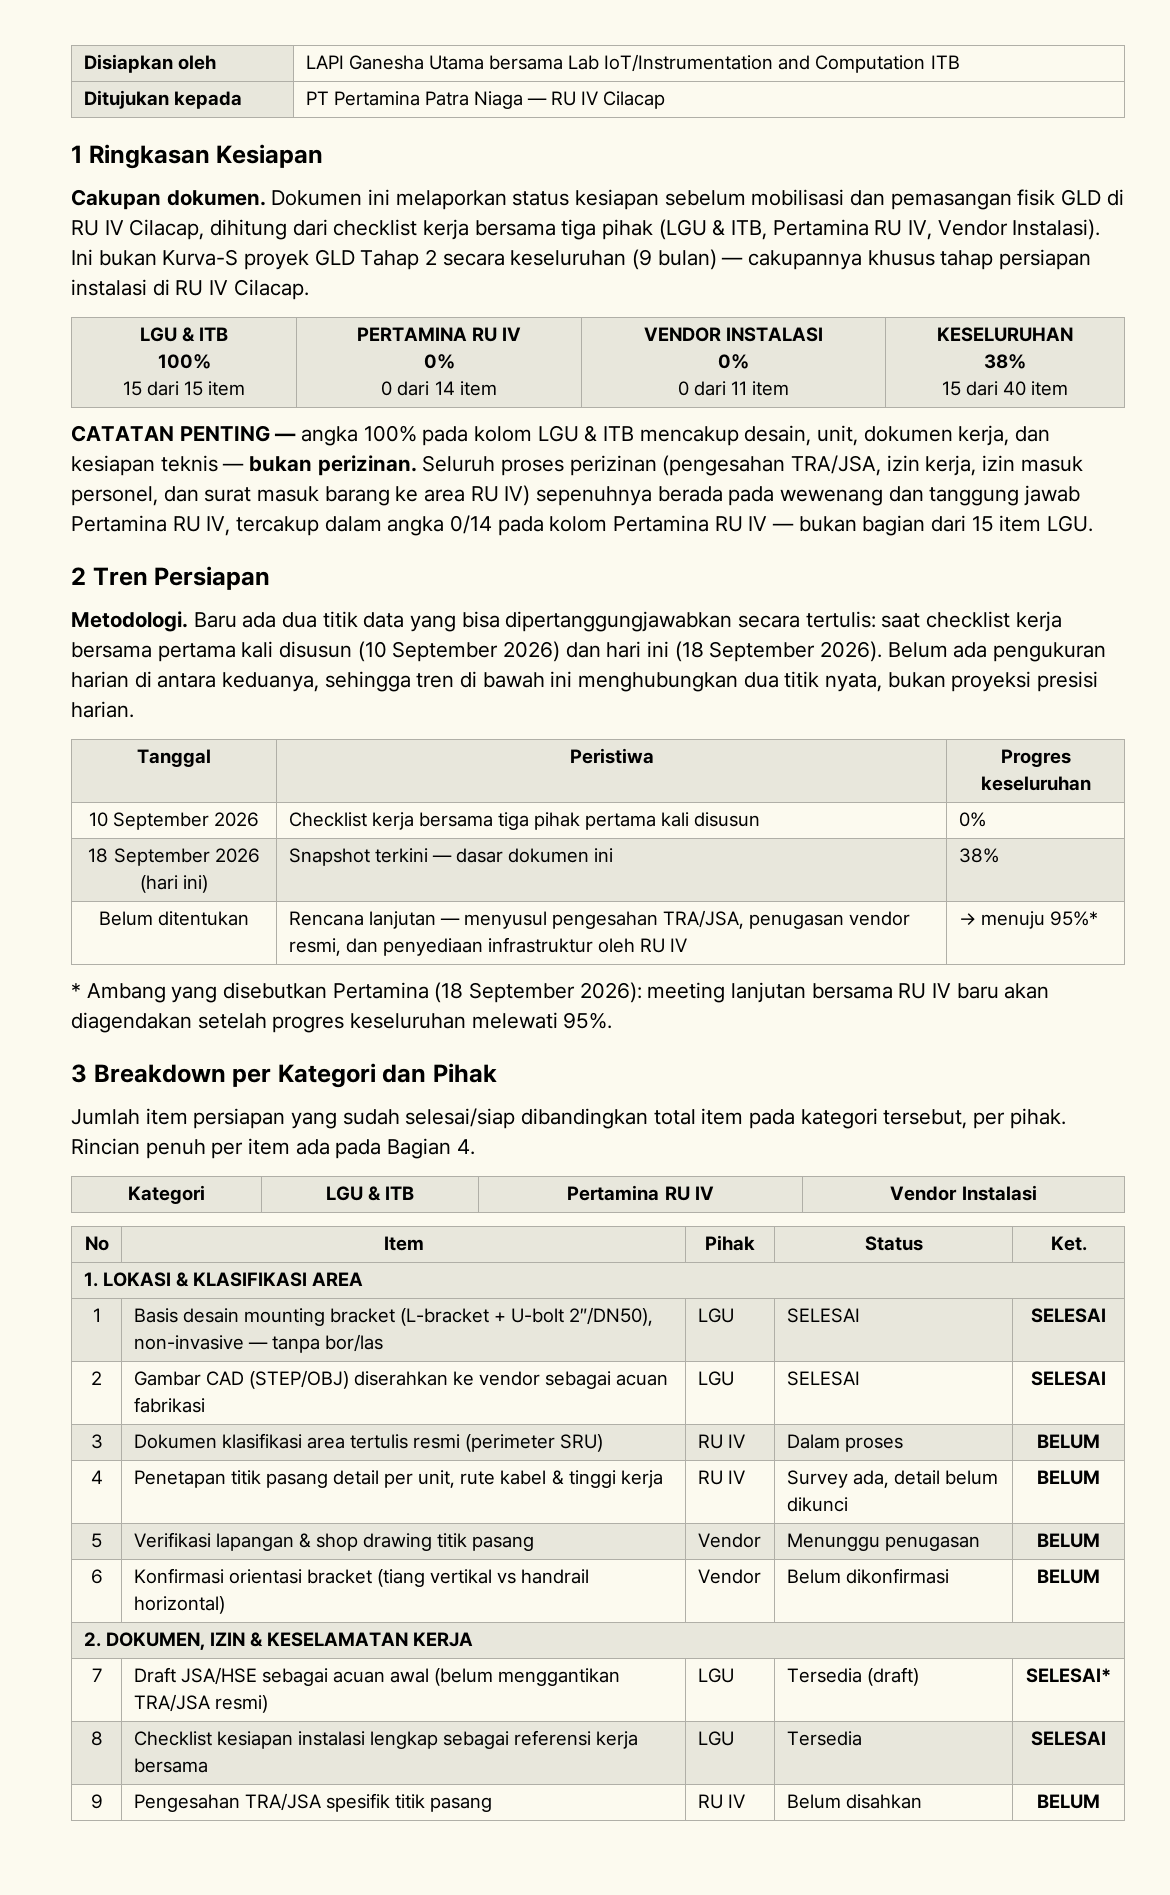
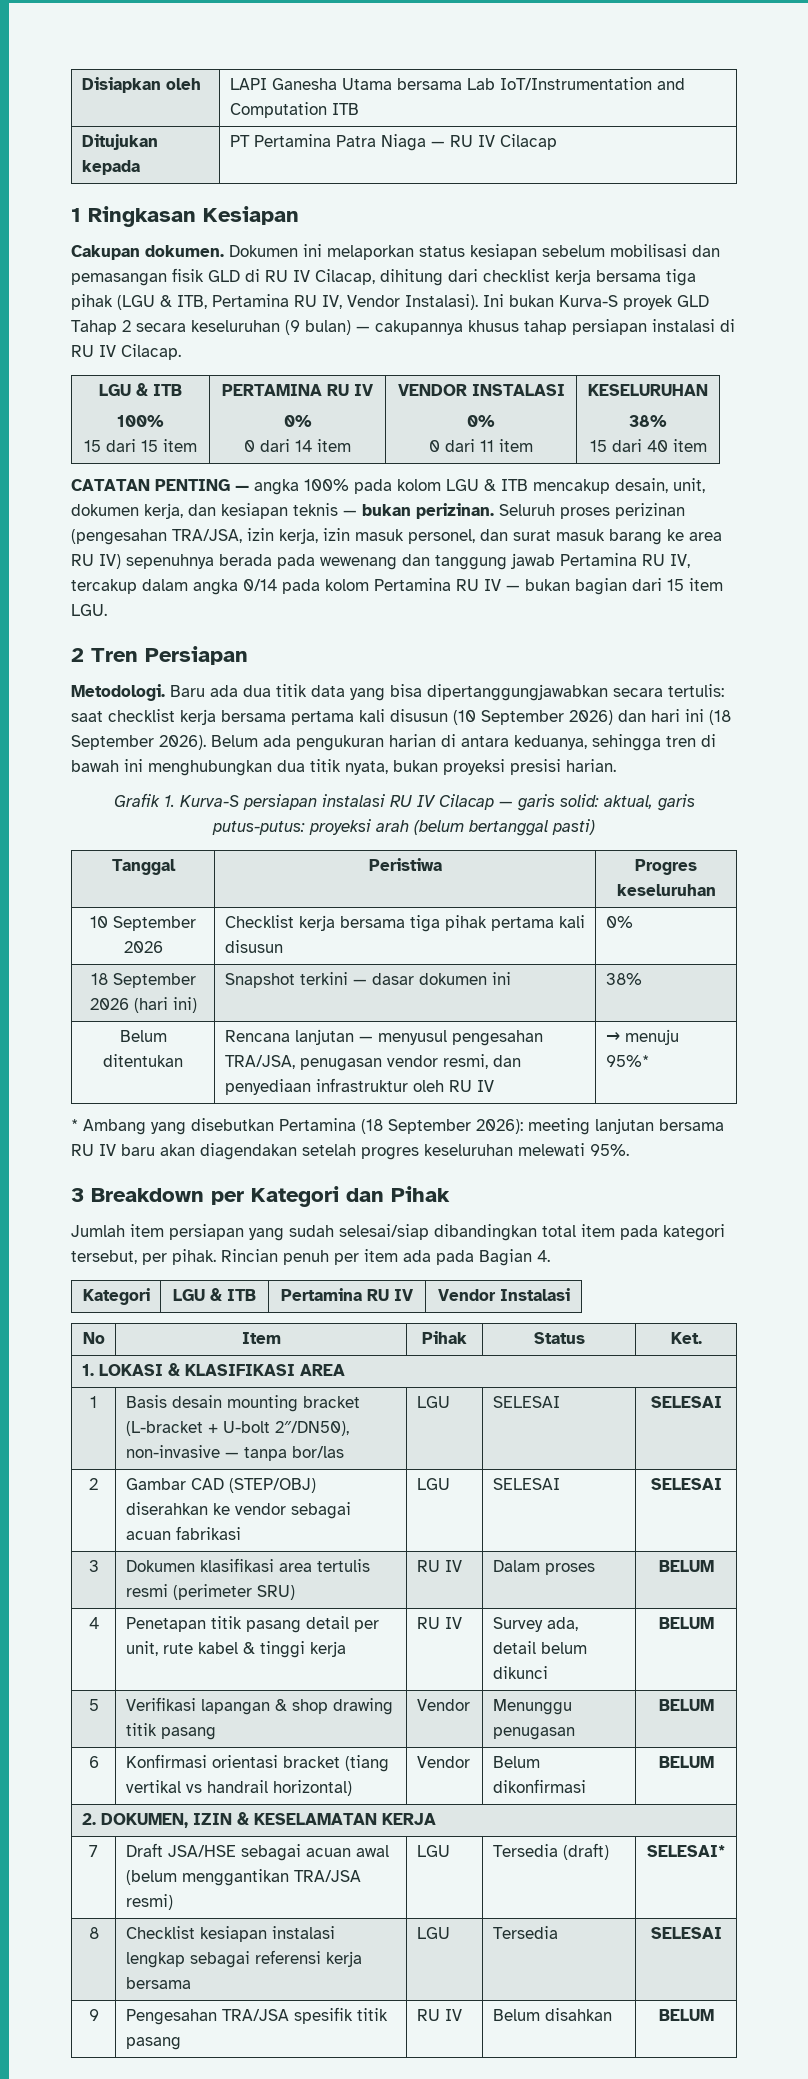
(134, 709) none -> [113,793,695,811] [212,819,595,836] // Grafik 1. Kurva-S persiapan instalasi RU IV Cilacap — garis solid: aktual, garis putus-putus: proyeksi arah (belum bertanggal pasti)

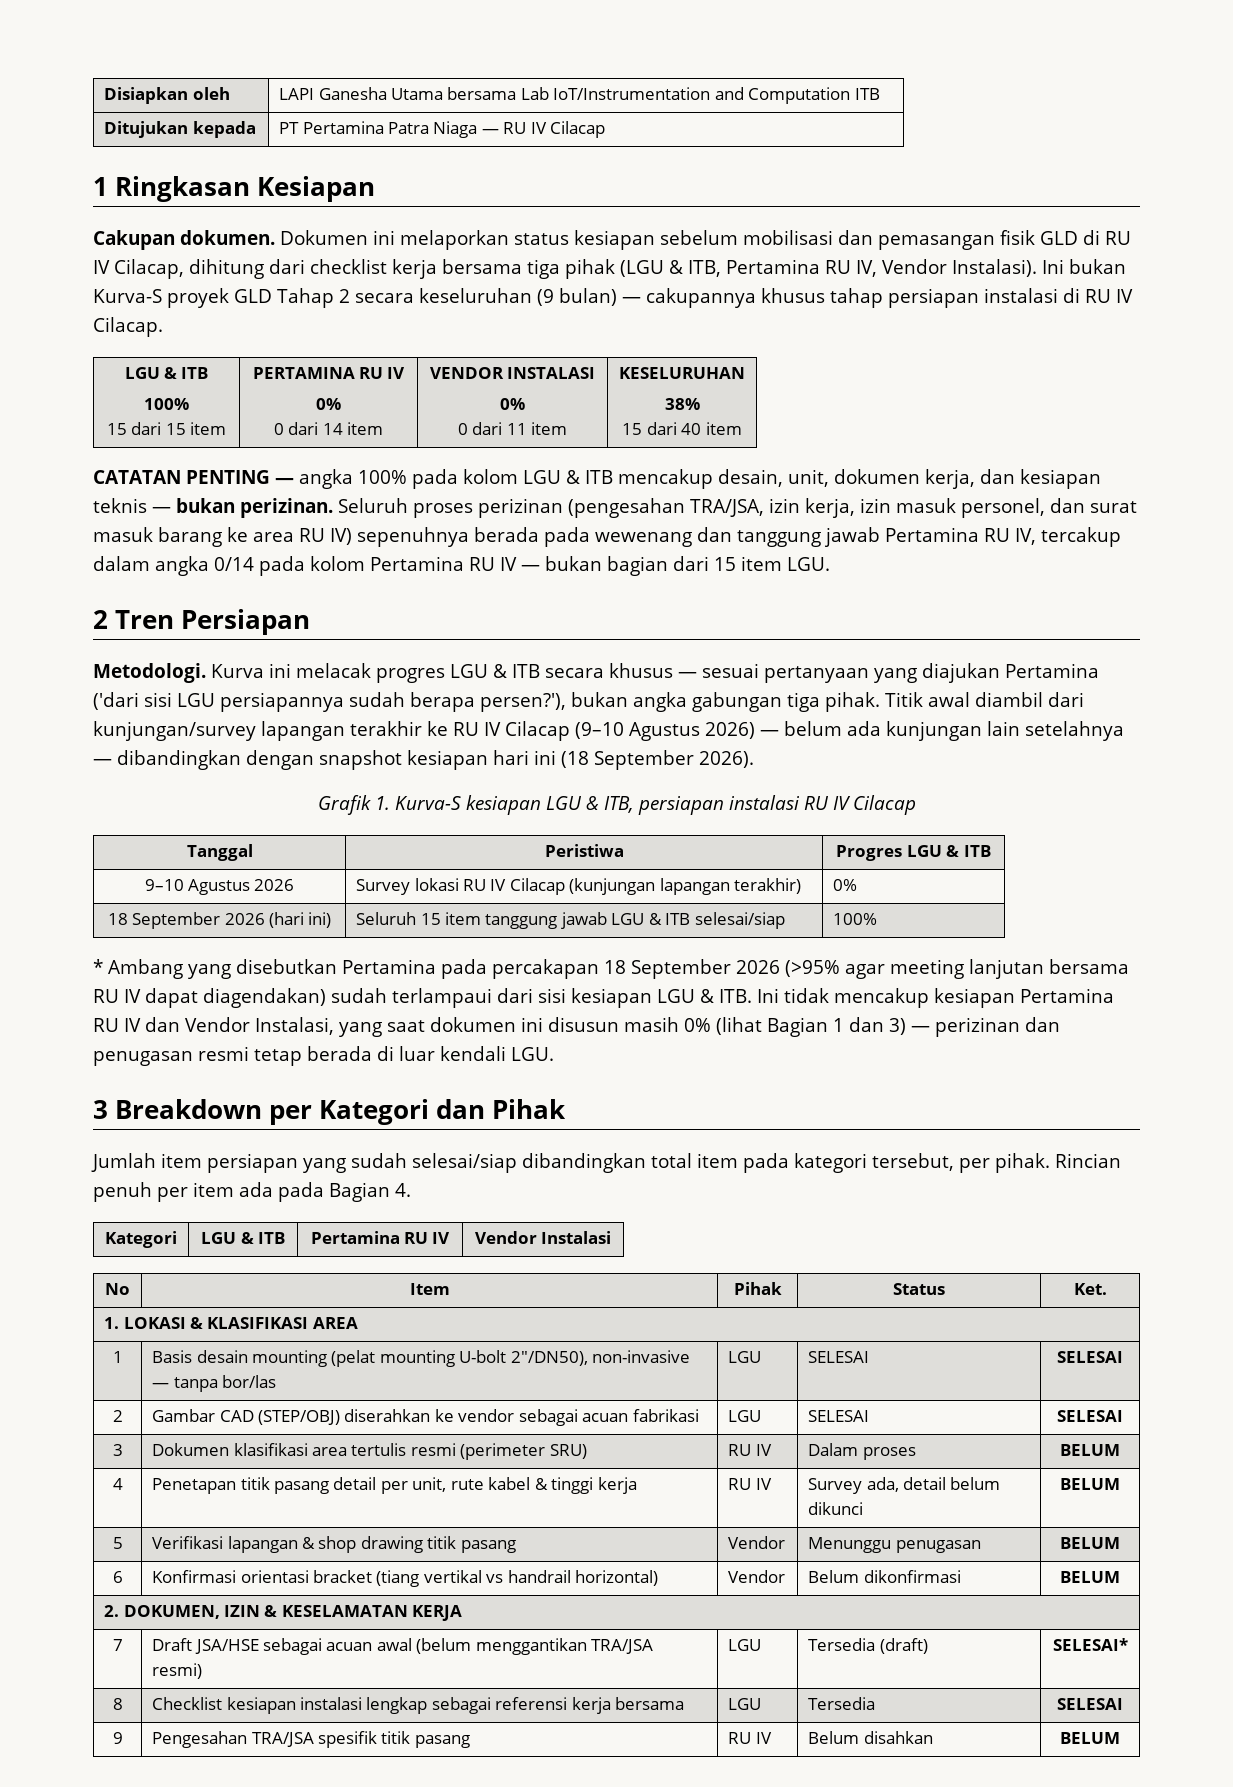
[170,684,724,701] [71,709,646,725] Baru ada dua titik data yang bisa dipertanggungjawabkan secara tertulis: saat checklist kerja bersama pertama kali disusun (10 September 2026) dan -> [211,663,1099,683] [93,692,1084,712] [93,721,1124,741] [93,750,488,770] Kurva ini melacak progres LGU & ITB secara khusus — sesuai pertanyaan yang diajukan Pertamina ('dari sisi LGU persiapannya sudah berapa persen?'), bukan angka gabungan tiga pihak. Titik awal diambil dari kunjungan/survey lapangan terakhir ke RU IV Cilacap (9–10 Agustus 2026) — belum ada kunjungan lain setelahnya — dibandingkan dengan snapshot kesiapan
[211,734,716,751] [71,759,616,776] Belum ada pengukuran harian di antara keduanya, sehingga tren di bawah ini menghubungkan dua titik nyata, bukan proyeksi presisi harian. -> (754, 759) none
(239, 801) none -> [465,795,634,815] kesiapan LGU & ITB,
[498,794,695,811] [212,819,595,836] [111,859,176,875] [368,858,442,871] [635,859,697,875] [616,884,716,896] [90,916,196,931] [123,941,163,953] [224,915,585,932] [224,940,283,953] — garis solid: aktual, garis putus-putus: proyeksi arah (belum bertanggal pasti) // Tanggal | Peristiwa | Progres keseluruhan // 10 September 2026 | Checklist kerja bersama tiga pihak pertama kali disusun -> [186,844,253,861] [544,844,624,857] [836,845,991,861] [144,879,295,895] [356,878,802,895] // Tanggal | Peristiwa | Progres LGU & ITB // 9–10 Agustus 2026 | Survey lokasi RU IV Cilacap (kunjungan lapangan terakhir)
[224,972,511,988] [605,973,642,985] [119,1030,167,1042] [103,1054,183,1067] [224,1029,543,1046] [224,1054,521,1071] [224,1078,494,1095] [605,1029,679,1045] [605,1055,649,1067] Snapshot terkini — dasar dokumen ini | 38% // Belum ditentukan | Rencana lanjutan — menyusul pengesahan TRA/JSA, penugasan vendor resmi, dan penyediaan infrastruktur oleh RU IV | → menuju 95%* -> [356,912,785,929] [833,913,878,925] Seluruh 15 item tanggung jawab LGU & ITB selesai/siap | 100%
[361,1119,523,1134] (18 September 2026): -> [441,959,885,979] pada percakapan 18 September 2026 (>95% agar
[121,1143,629,1160] baru akan diagendakan setelah progres keseluruhan melewati 95%. -> [145,988,1114,1008] [93,1017,1060,1037] [93,1046,554,1066] dapat diagendakan) sudah terlampaui dari sisi kesiapan LGU & ITB. Ini tidak mencakup kesiapan Pertamina RU IV dan Vendor Instalasi, yang saat dokumen ini disusun masih 0% (lihat Bagian 1 dan 3) — perizinan dan penugasan resmi tetap berada di luar kendali LGU.
[302,1396,360,1408] [125,1421,218,1436] bracket (L-bracket + -> [331,1350,455,1367] (pelat mounting

